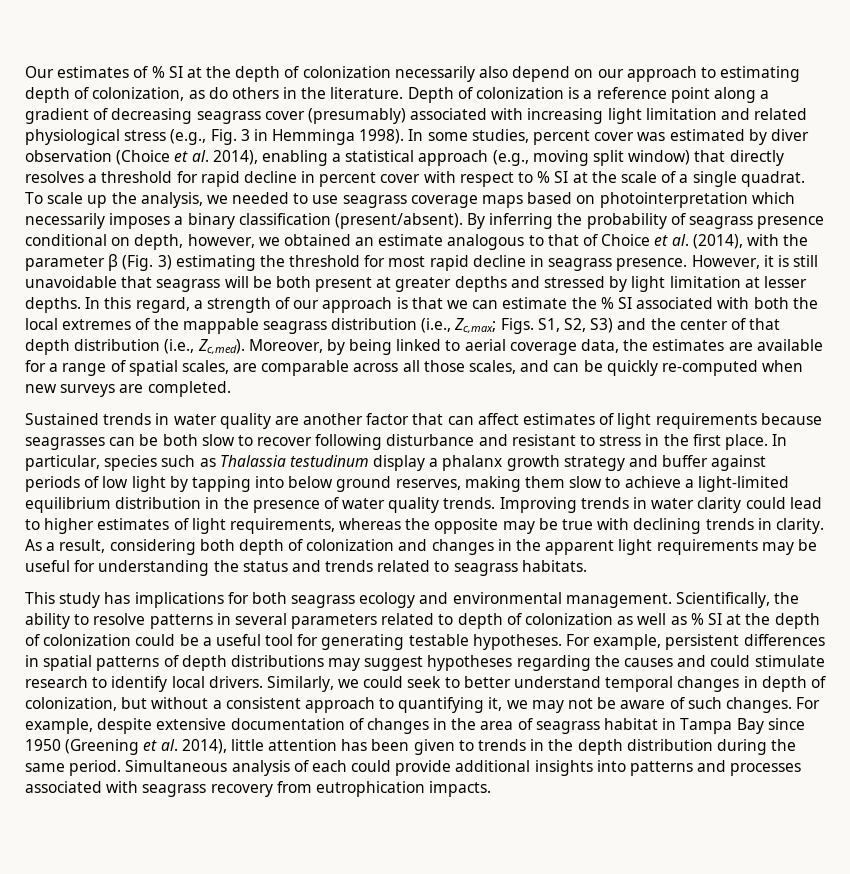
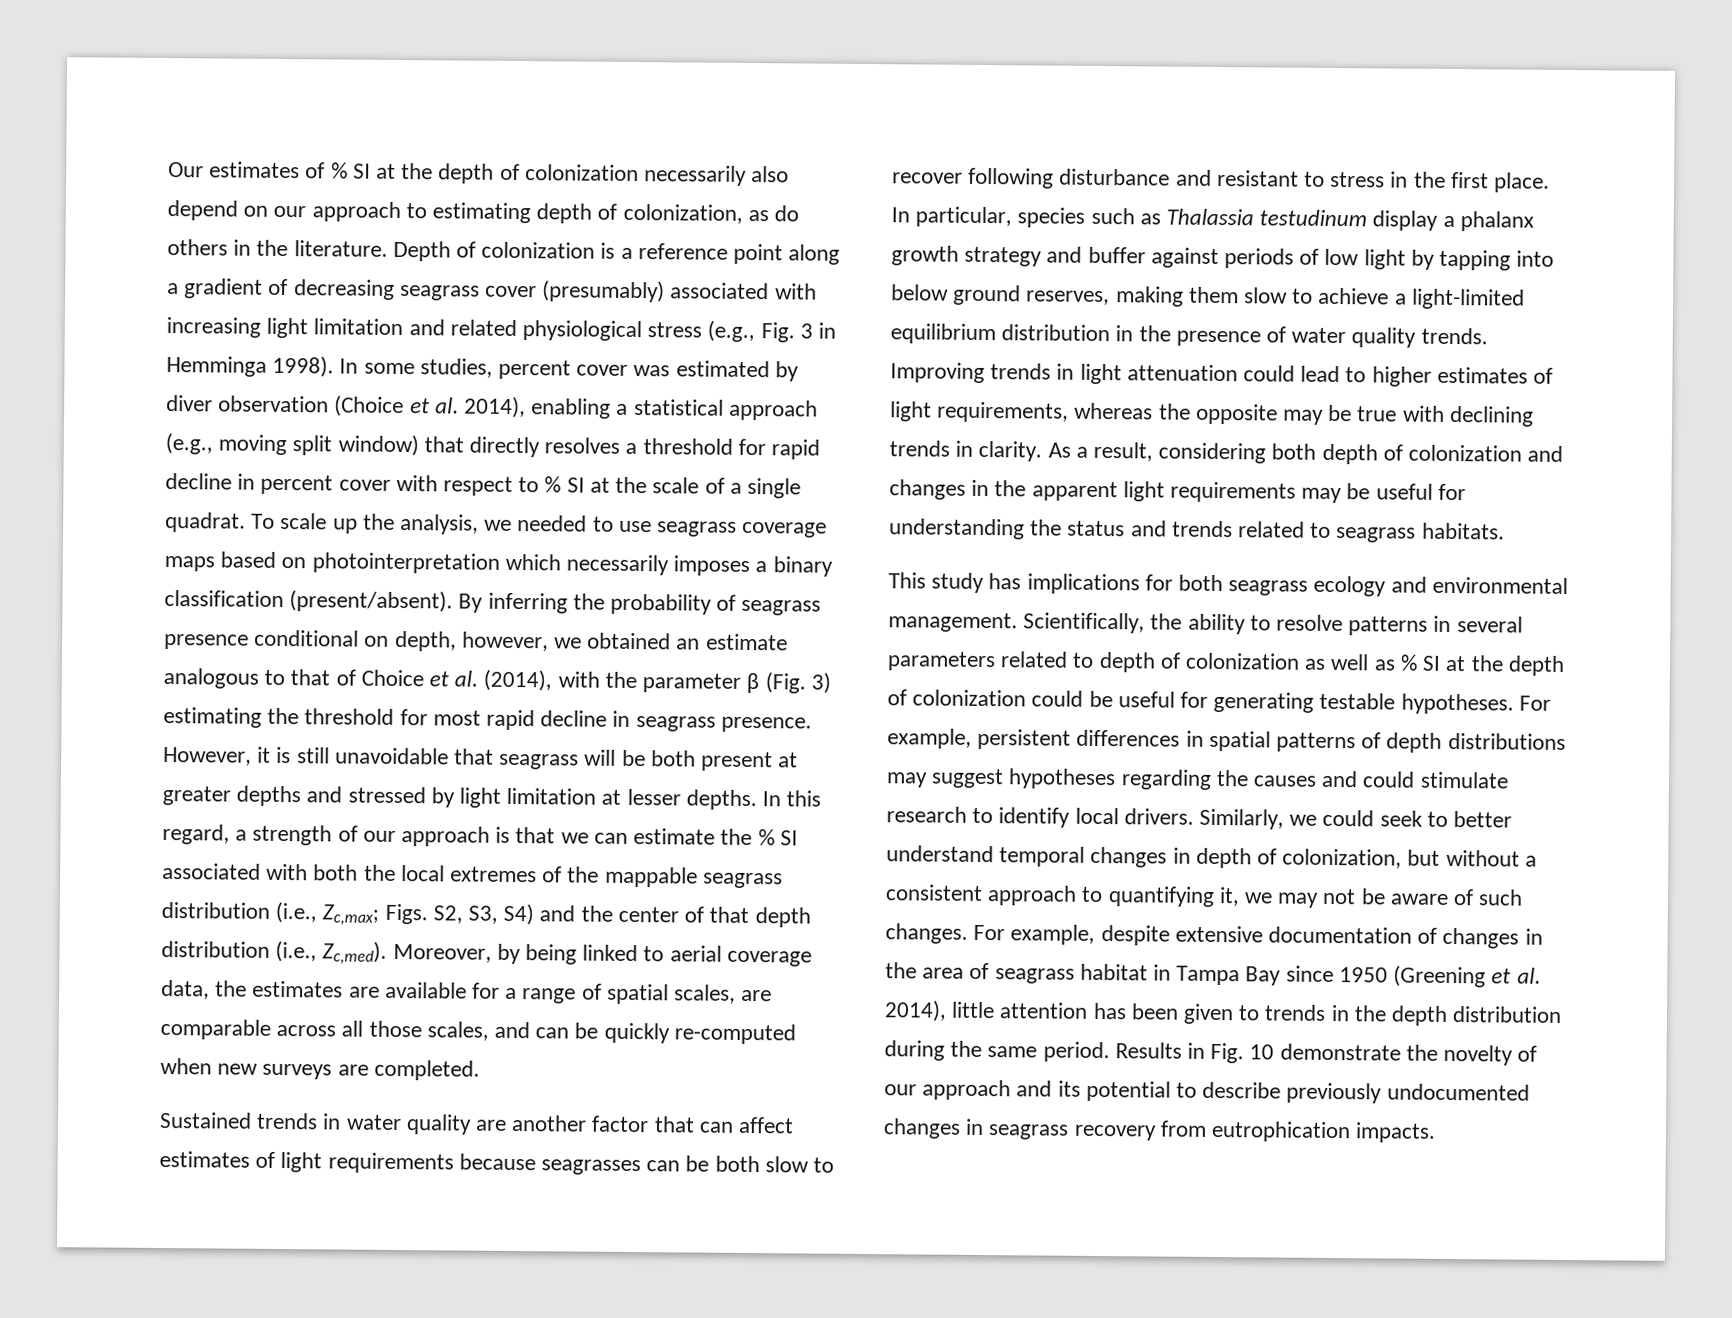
[537,318,614,333] S1, S2, S3) -> [432,903,535,926] S2, S3, S4)
[651,497,742,513] water clarity -> [1079,363,1238,385] light attenuation
[202,634,294,646] a useful tool -> [1117,691,1175,708] useful
[125,760,802,776] [25,781,139,793] Simultaneous analysis of each could provide additional insights into patterns and processes associated with -> [1114,1042,1538,1066] [884,1079,1530,1104] [883,1118,985,1139] Results in Fig. 10 demonstrate the novelty of our approach and its potential to describe previously undocumented changes in

